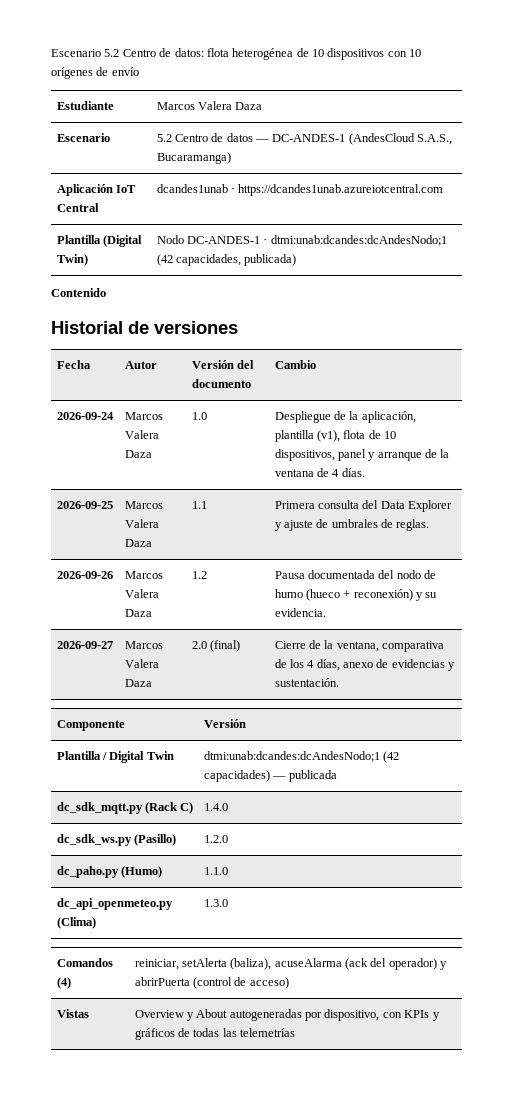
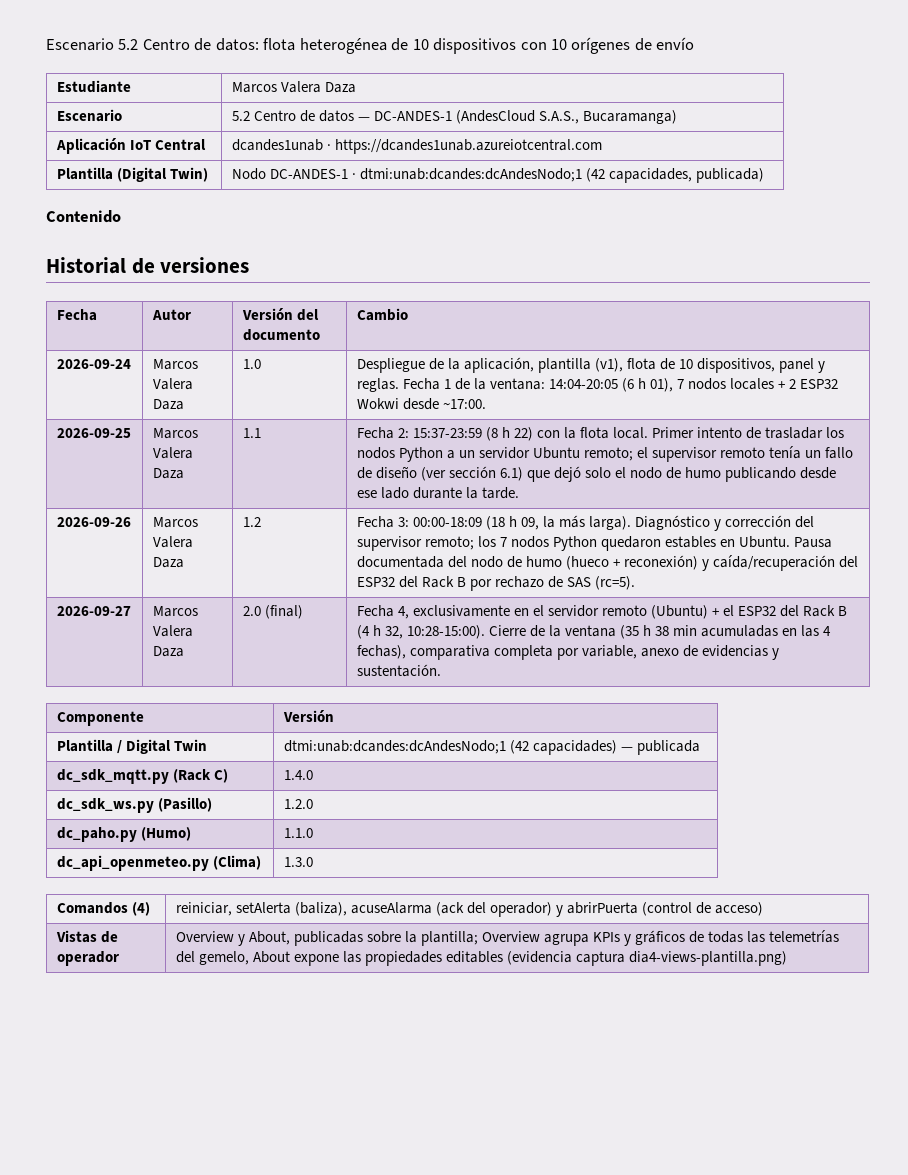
[377,449,450,461] [274,468,365,477] arranque de la ventana de 4 días. -> [356,378,839,392] [356,398,486,410] reglas. Fecha 1 de la ventana: 14:04-20:05 (6 h 01), 7 nodos locales + 2 ESP32 Wokwi desde ~17:00.
[274,500,453,512] [274,519,430,531] Primera consulta del Data Explorer y ajuste de umbrales de reglas. -> [356,427,845,441] [356,446,854,462] [356,466,837,482] [356,487,519,499] Fecha 2: 15:37-23:59 (8 h 22) con la flota local. Primer intento de trasladar los nodos Python a un servidor Ubuntu remoto; el supervisor remoto tenía un fallo de diseño (ver sección 6.1) que dejó solo el nodo de humo publicando desde ese lado durante la tarde.
(207, 575) none -> [356,515,815,531] [356,536,791,551] Fecha 3: 00:00-18:09 (18 h 09, la más larga). Diagnóstico y corrección del supervisor remoto; los 7 nodos Python quedaron estables en Ubuntu.
[425,592,438,598] [274,608,326,617] su evidencia. -> [713,555,859,571] [356,576,636,591] caída/recuperación del ESP32 del Rack B por rechazo de SAS (rc=5).
[274,640,445,652] [274,659,340,671] Cierre de la ventana, comparativa de los 4 días, -> [356,605,848,619] [356,625,832,639] [356,645,637,660] Fecha 4, exclusivamente en el servidor remoto (Ubuntu) + el ESP32 del Rack B (4 h 32, 10:28-15:00). Cierre de la ventana (35 h 38 min acumuladas en las 4 fechas), comparativa completa por variable,
(89, 1013) none -> [100,931,118,943] [56,951,119,966] de operador
[196,1009,402,1021] About autogeneradas por dispositivo, con -> [248,931,590,946] About, publicadas sobre la plantilla; Overview agrupa
(296, 1032) none -> [175,951,788,966] del gemelo, About expone las propiedades editables (evidencia captura dia4-views-plantilla.png)

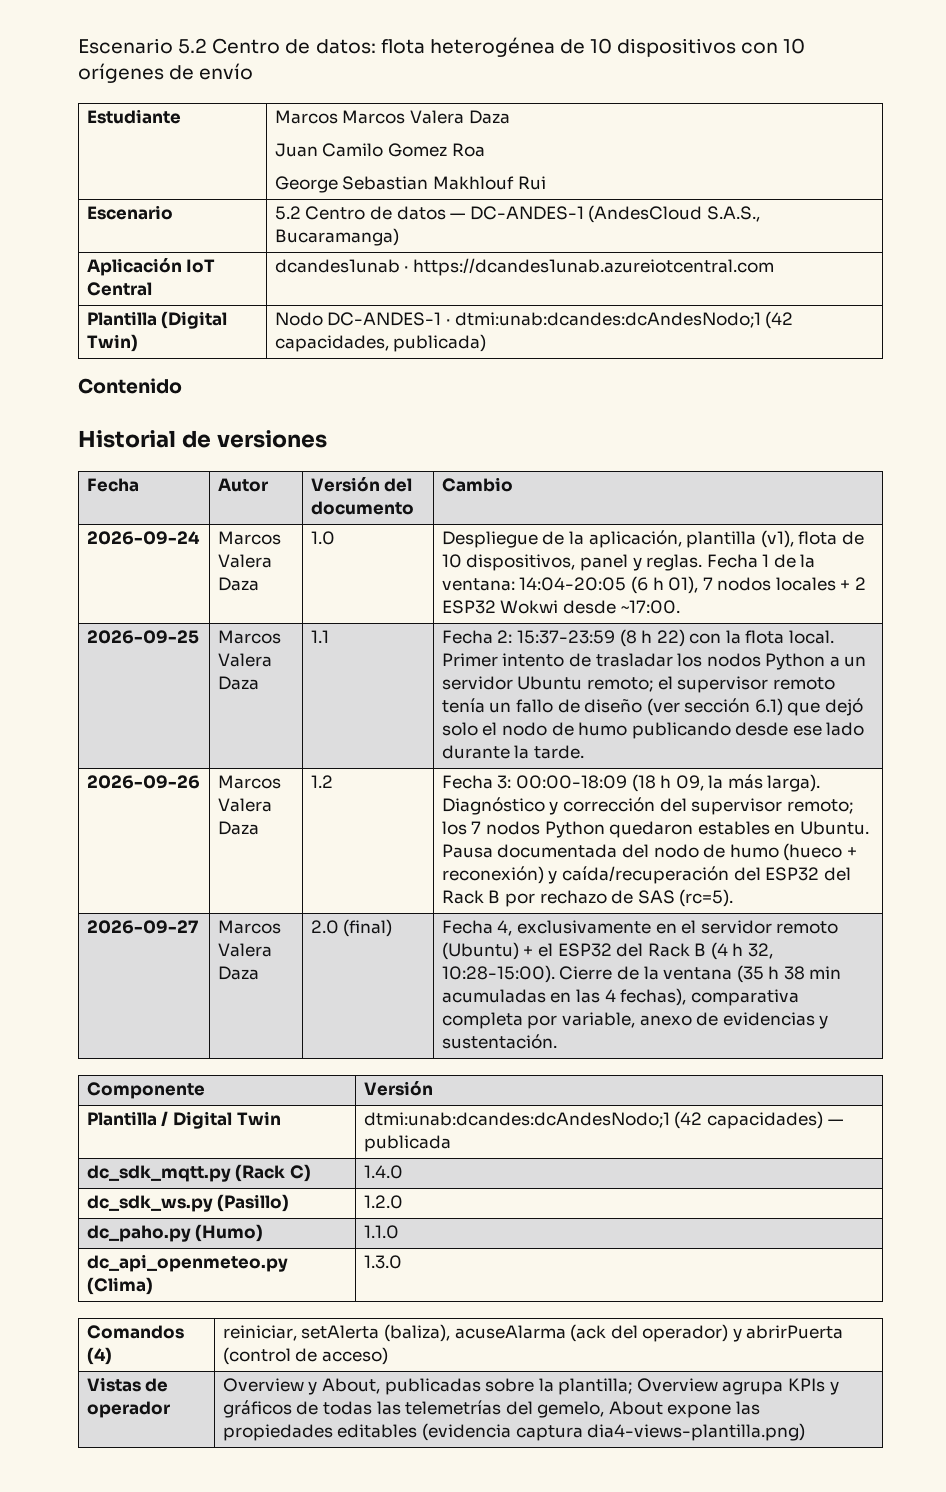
[280,81,356,93] Valera Daza -> [342,110,510,124] [274,143,485,157] [274,176,546,193] Marcos Valera Daza // Juan Camilo Gomez Roa // George Sebastian Makhlouf Rui

